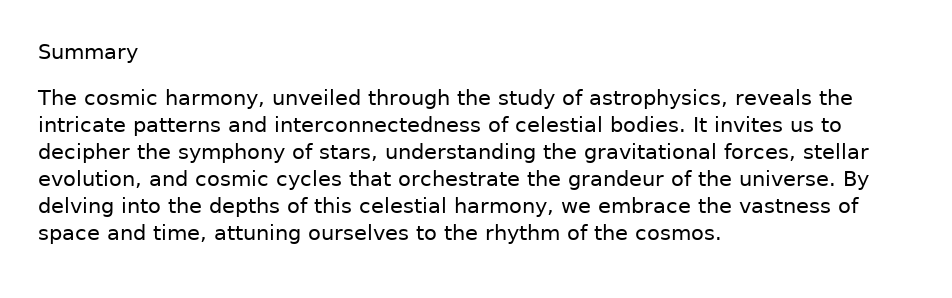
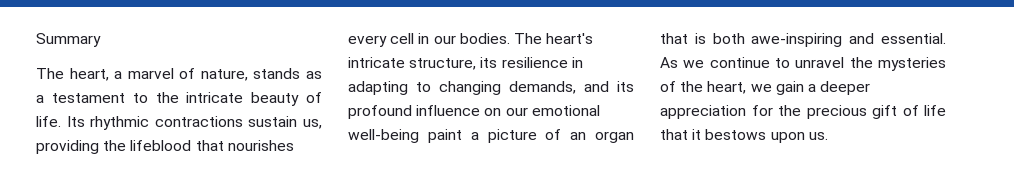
[84,89,853,109] [38,116,842,136] [38,143,869,163] [38,170,869,190] [38,197,859,217] [38,224,722,244] cosmic harmony, unveiled through the study of astrophysics, reveals the intricate patterns and interconnectedness of celestial bodies. It invites us to decipher the symphony of stars, understanding the gravitational forces, stellar evolution, and cosmic cycles that orchestrate the grandeur of the universe. By delving into the depths of this celestial harmony, we embrace the vastness of space and time, attuning ourselves to the rhythm of the cosmos. -> [69,68,322,81] [36,92,322,106] [36,116,322,130] [36,140,294,154] [348,33,594,47] [348,57,583,70] [348,81,634,95] [348,105,600,119] [348,129,634,143] [660,33,946,47] [660,57,946,71] [660,81,871,95] [660,105,946,119] [660,129,828,143] heart, a marvel of nature, stands as a testament to the intricate beauty of life. Its rhythmic contractions sustain us, providing the lifeblood that nourishes every cell in our bodies. The heart's intricate structure, its resilience in adapting to changing demands, and its profound influence on our emotional well-being paint a picture of an organ that is both awe-inspiring and essential. As we continue to unravel the mysteries of the heart, we gain a deeper appreciation for the precious gift of life that it bestows upon us.

